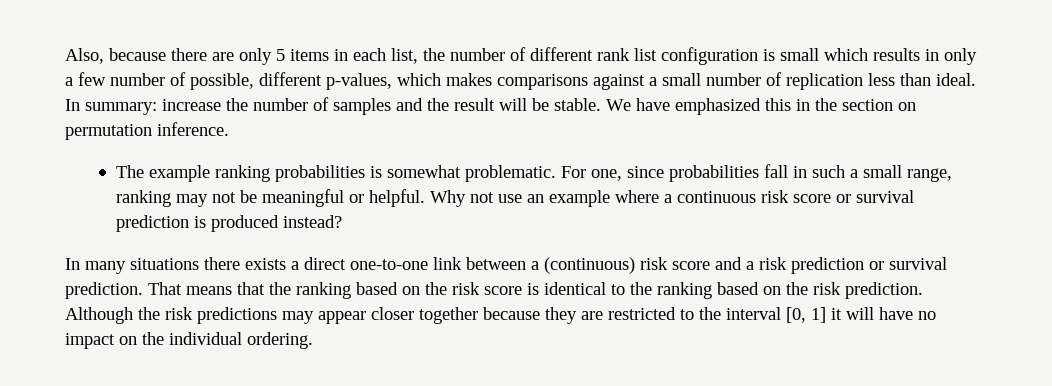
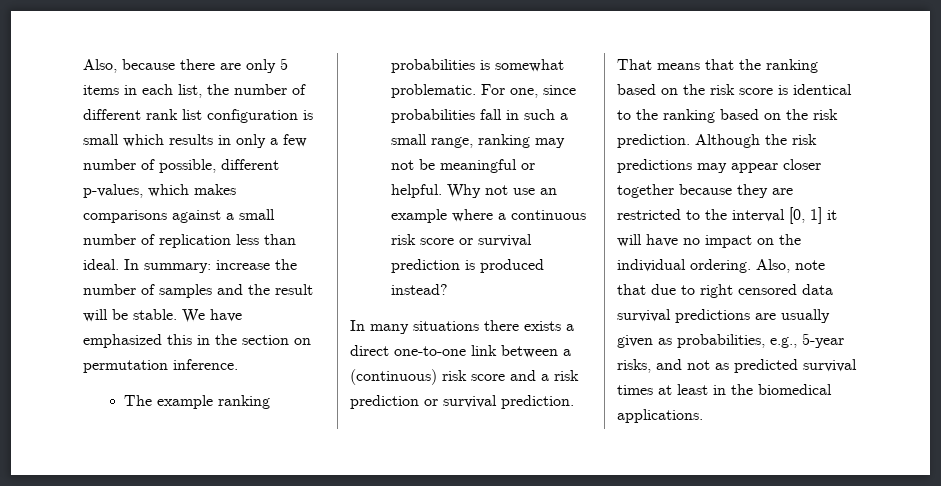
(313, 340) none -> [756,259,825,273] [617,284,833,298] [617,309,830,323] [617,333,844,348] [617,359,857,373] [617,384,832,395] [617,409,703,423] Also, note that due to right censored data survival predictions are usually given as probabilities, e.g., 5-year risks, and not as predicted survival times at least in the biomedical applications.

